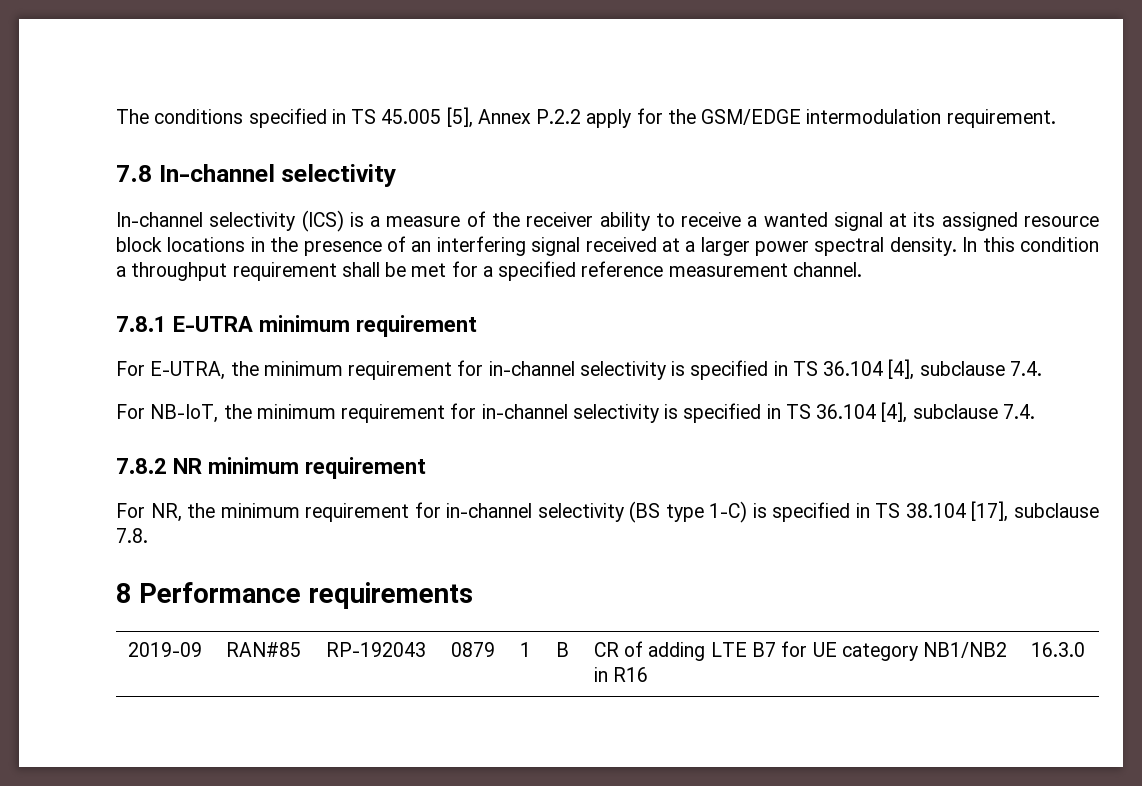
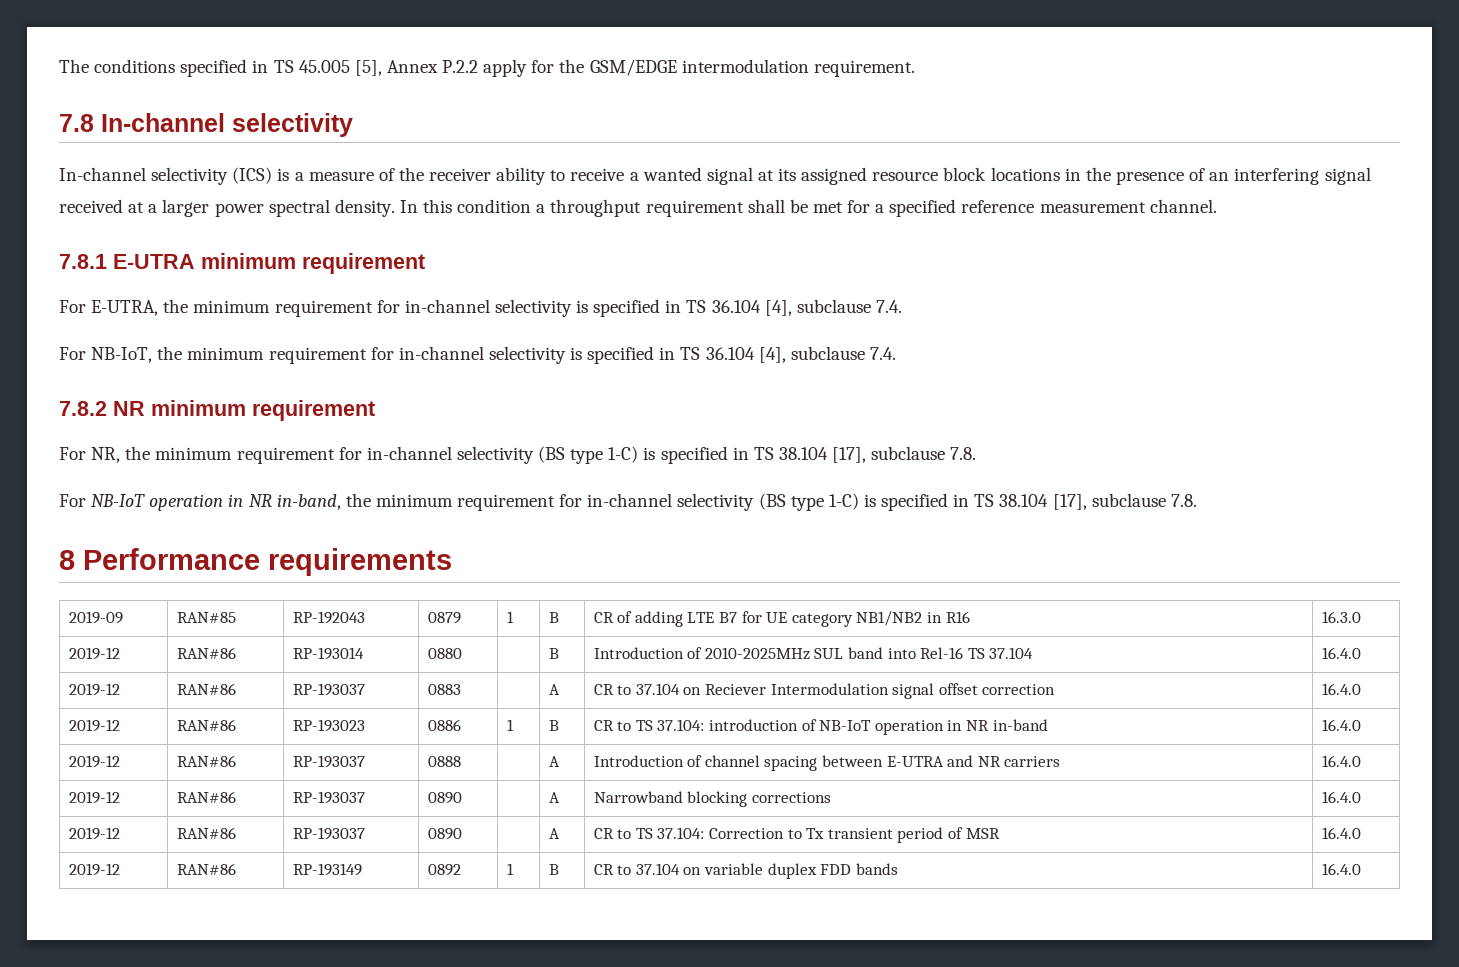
(148, 535) none -> [59,493,1197,511] // For NB-IoT operation in NR in-band, the minimum requirement for in-channel selectivity (BS type 1-C) is specified in TS 38.104 [17], subclause 7.8.
(1085, 649) none -> [68,647,120,660] [176,647,236,659] [292,647,364,660] [427,648,462,659] [548,648,559,659] [593,647,1034,660] [1321,647,1361,659] [68,683,120,696] [176,683,236,695] [292,683,365,696] [427,684,461,695] [548,684,560,695] [593,683,1056,699] [1321,683,1361,695] [68,719,120,732] [176,719,236,731] [292,719,365,732] [427,719,461,731] [506,719,514,731] [548,720,559,731] [593,719,1048,735] [1321,719,1361,731] [68,755,120,768] [176,755,236,767] [292,755,365,768] [427,756,461,767] [548,756,560,767] [593,755,1061,771] [1321,755,1361,767] [68,791,120,804] [176,791,236,803] [292,791,365,804] [427,792,462,804] [548,792,560,803] [593,791,831,807] [1321,791,1361,803] [68,827,120,840] [176,827,236,839] [292,827,365,840] [427,828,462,840] [548,828,560,839] [593,827,1000,843] [1321,827,1361,839] [68,863,120,876] [176,863,236,875] [292,863,362,876] [427,864,461,876] [506,863,514,875] [548,864,559,875] [593,863,898,879] [1321,863,1361,875] // 2019-12 | RAN#86 | RP-193014 | 0880 | | B | Introduction of 2010-2025MHz SUL band into Rel-16 TS 37.104 | 16.4.0 // 2019-12 | RAN#86 | RP-193037 | 0883 | | A | CR to 37.104 on Reciever Intermodulation signal offset correction | 16.4.0 // 2019-12 | RAN#86 | RP-193023 | 0886 | 1 | B | CR to TS 37.104: introduction of NB-IoT operation in NR in-band | 16.4.0 // 2019-12 | RAN#86 | RP-193037 | 0888 | | A | Introduction of channel spacing between E-UTRA and NR carriers | 16.4.0 // 2019-12 | RAN#86 | RP-193037 | 0890 | | A | Narrowband blocking corrections | 16.4.0 // 2019-12 | RAN#86 | RP-193037 | 0890 | | A | CR to TS 37.104: Correction to Tx transient period of MSR | 16.4.0 // 2019-12 | RAN#86 | RP-193149 | 0892 | 1 | B | CR to 37.104 on variable duplex FDD bands | 16.4.0

